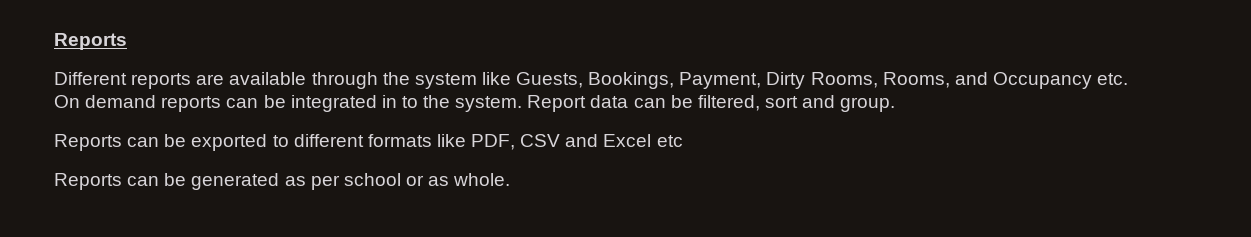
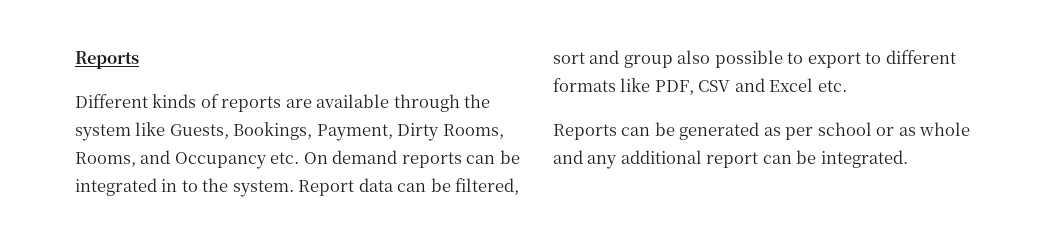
(127, 78) none -> [152,94,219,108] kinds of
[840,97,896,112] [54,134,268,151] group. // Reports can be exported -> [623,50,861,68] group also possible to export
[656,135,683,147] etc -> [817,80,847,92] etc.
[453,173,511,186] whole. -> [919,122,971,136] [553,150,908,169] whole and any additional report can be integrated.

